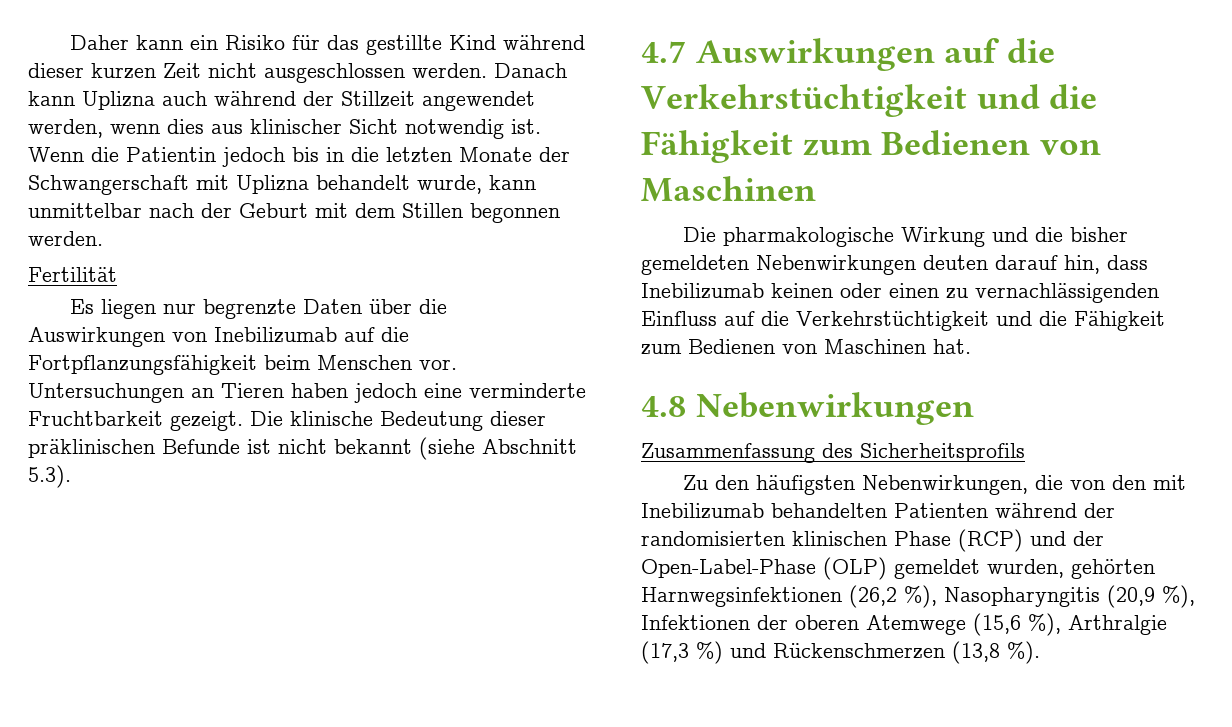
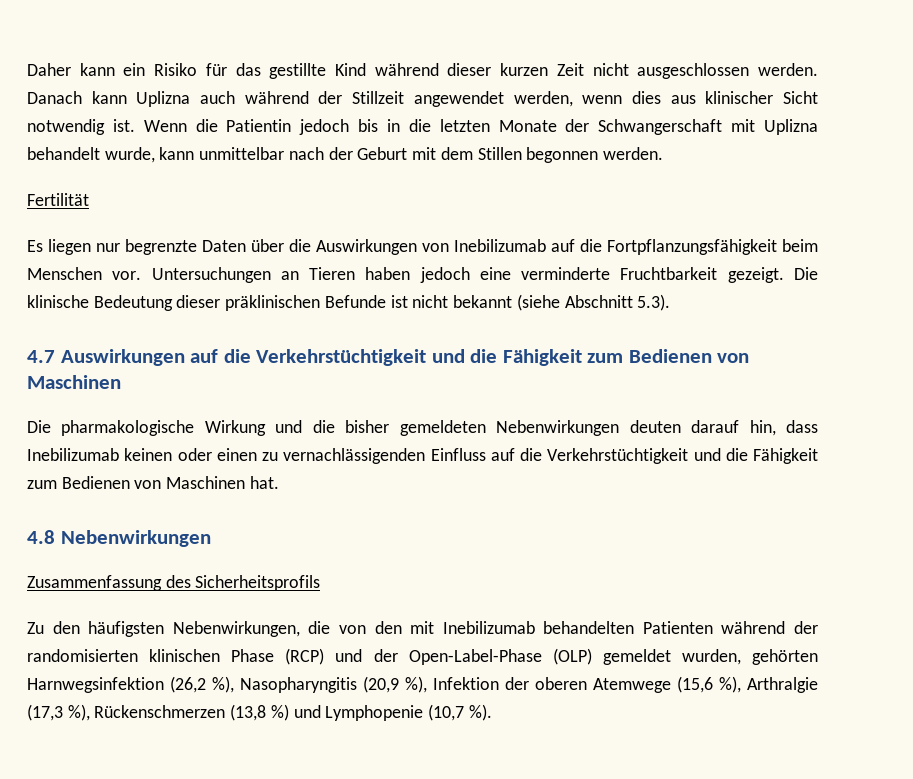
[641,587,842,607] Harnwegsinfektionen -> [27,677,164,693] Harnwegsinfektion
[641,615,750,630] Infektionen -> [433,677,499,690] Infektion
[696,641,1000,664] %) und Rückenschmerzen (13,8 -> [67,704,465,721] %), Rückenschmerzen (13,8 %) und Lymphopenie (10,7

